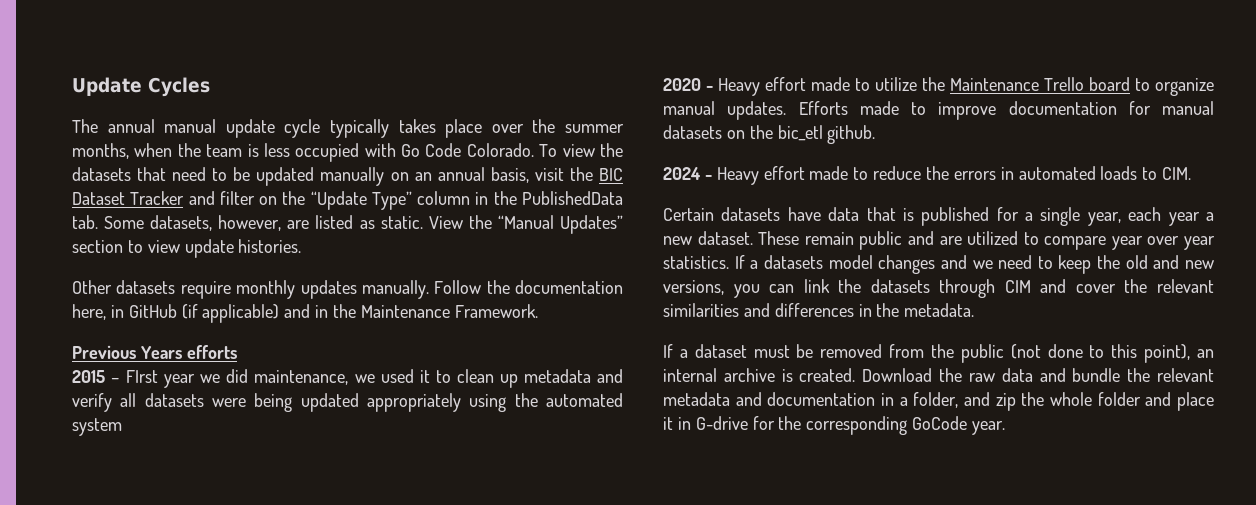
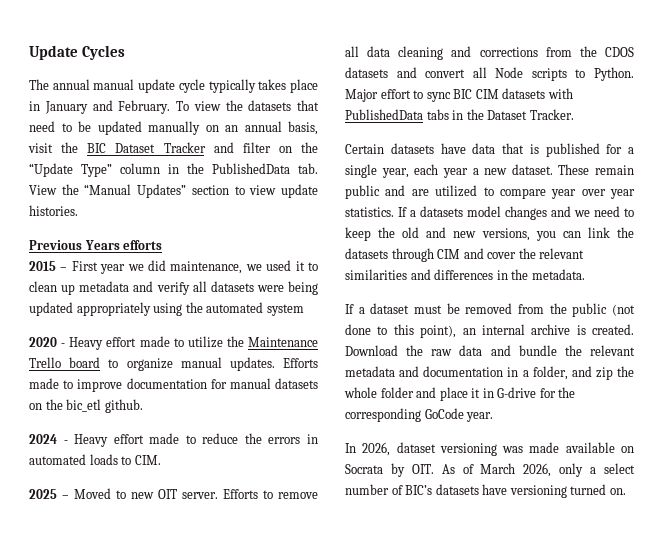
[491,119,625,133] [72,143,534,162] over the summer months, when the team is less occupied with Go Code Colorado. -> [29,100,171,114] in January and February.
[104,215,423,231] Some datasets, however, are listed as static. -> (318, 168) none
[72,280,623,299] [72,304,538,323] // Other datasets require monthly updates manually. Follow the documentation here, in GitHub (if applicable) and in the Maintenance Framework. -> (78, 210) none
[126,370,159,383] FIrst -> [71,261,98,271] First
(1192, 173) none -> [29,488,318,499] [345,46,634,60] [345,67,634,81] [345,88,573,102] [345,109,574,120] // 2025 – Moved to new OIT server. Efforts to remove all data cleaning and corrections from the CDOS datasets and convert all Node scripts to Python. Major effort to sync BIC CIM datasets with PublishedData tabs in the Dataset Tracker.
(1006, 428) none -> [345,442,634,456] [345,463,635,477] [345,484,626,498] // In 2026, dataset versioning was made available on Socrata by OIT. As of March 2026, only a select number of BIC’s datasets have versioning turned on.

